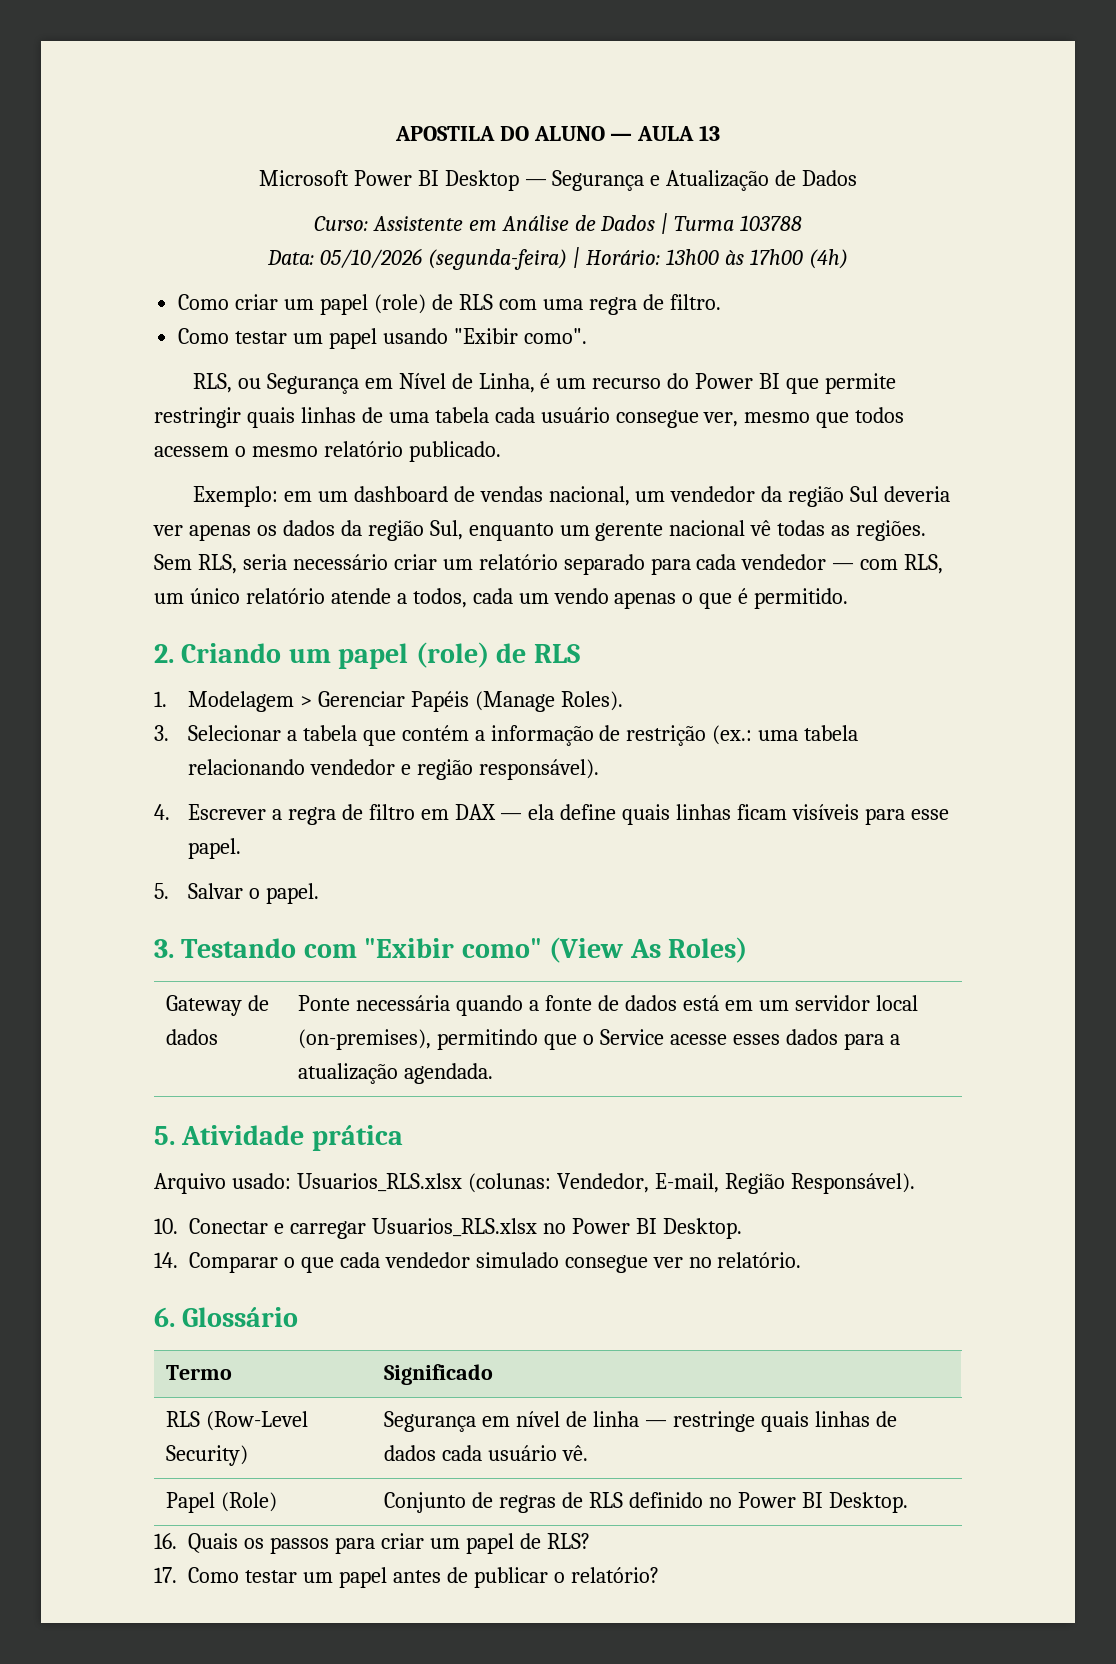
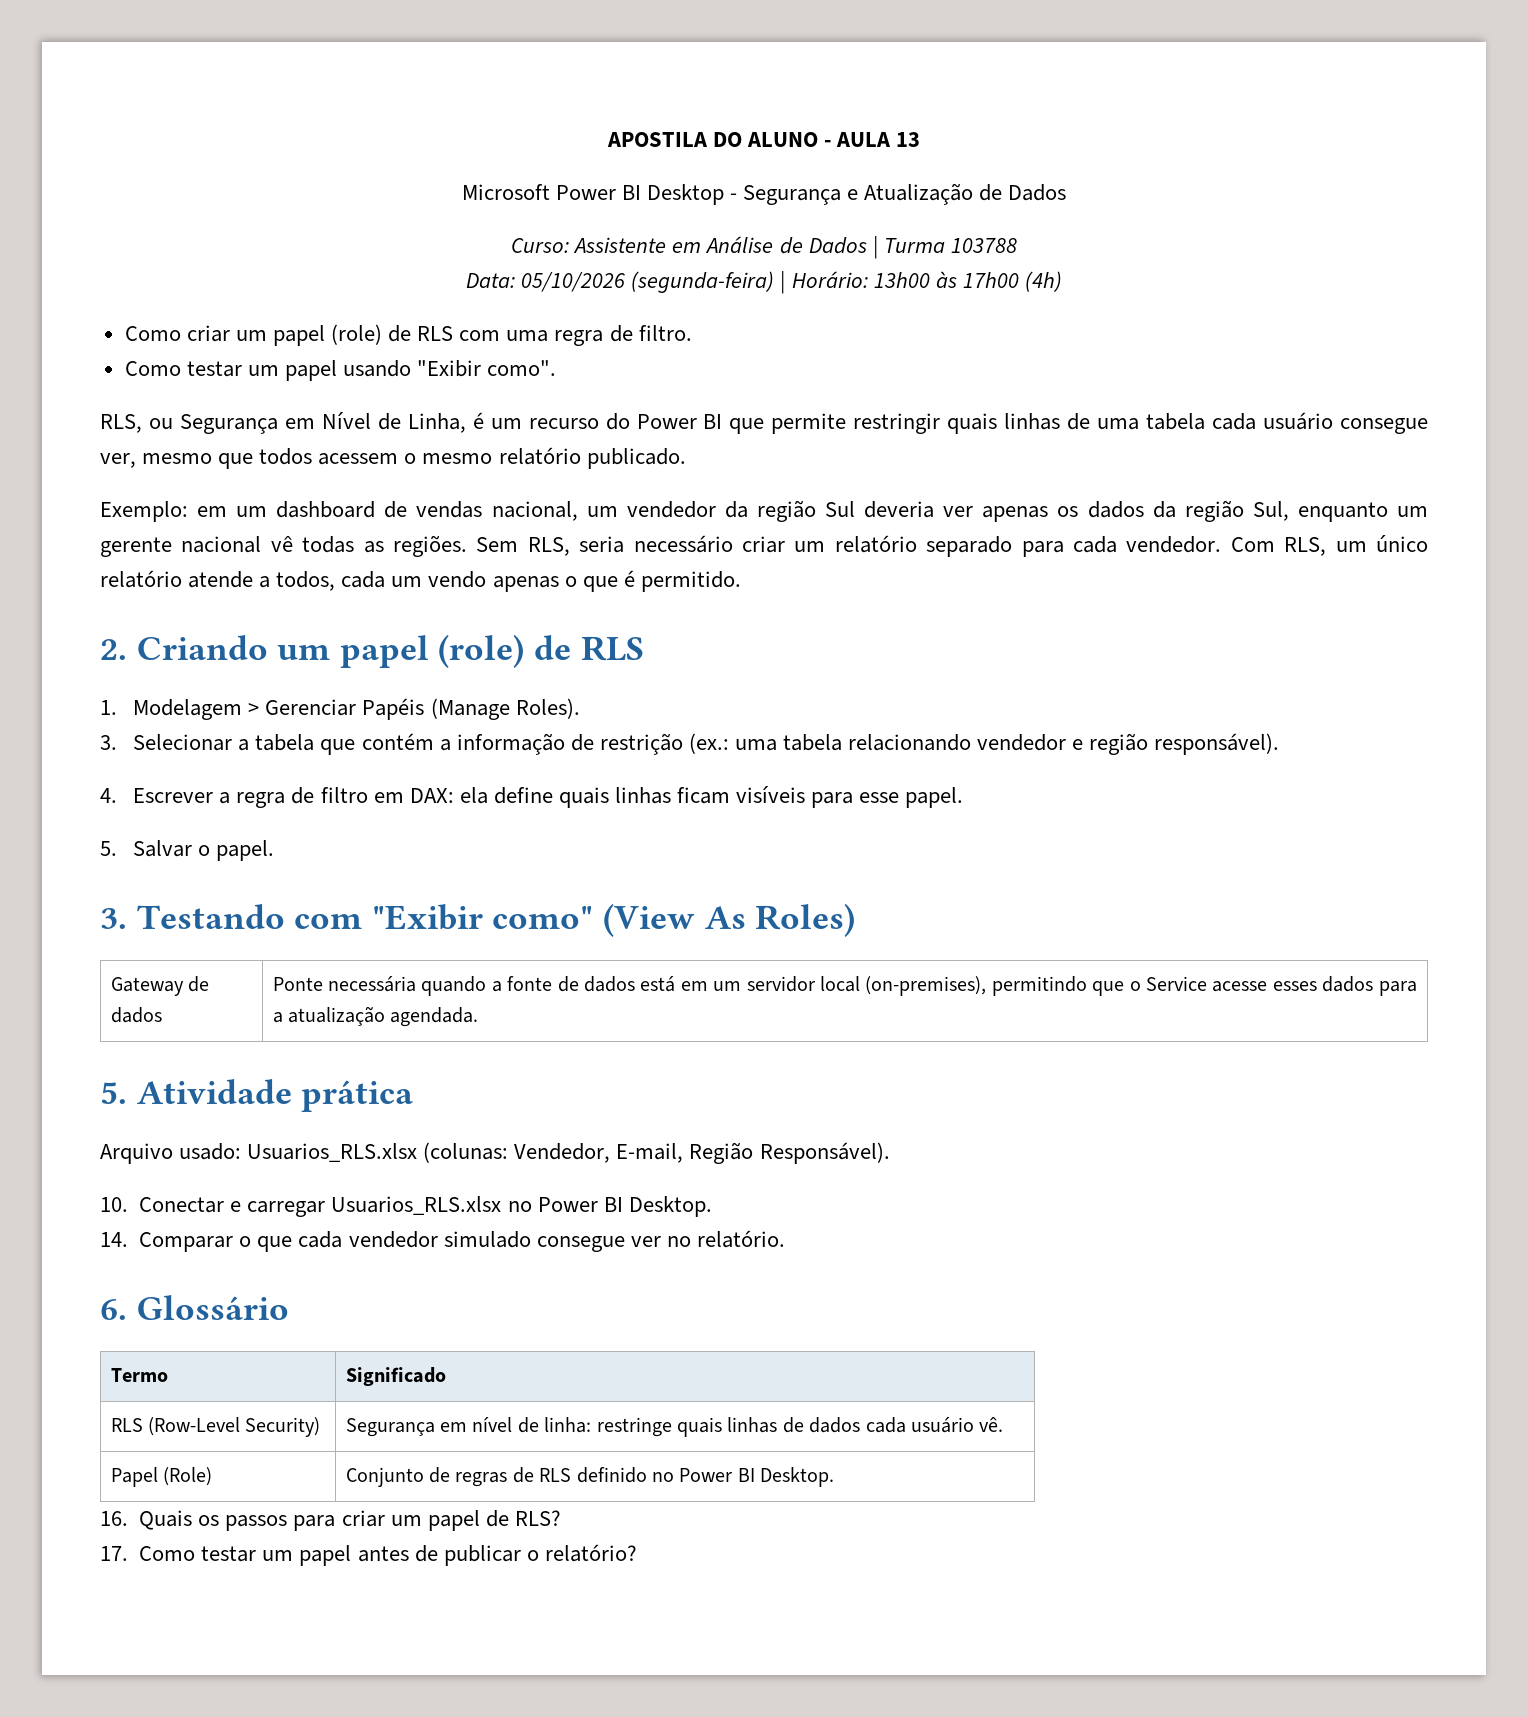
[610,133,633,141] — -> [824,140,832,147] -
[524,179,547,186] — -> [729,193,737,200] -
[741,554,899,570] vendedor — com -> [1126,536,1275,553] vendedor. Com
[454,804,523,820] DAX — -> [409,788,454,803] DAX:
[593,1411,668,1427] linha — -> [544,1417,592,1433] linha:

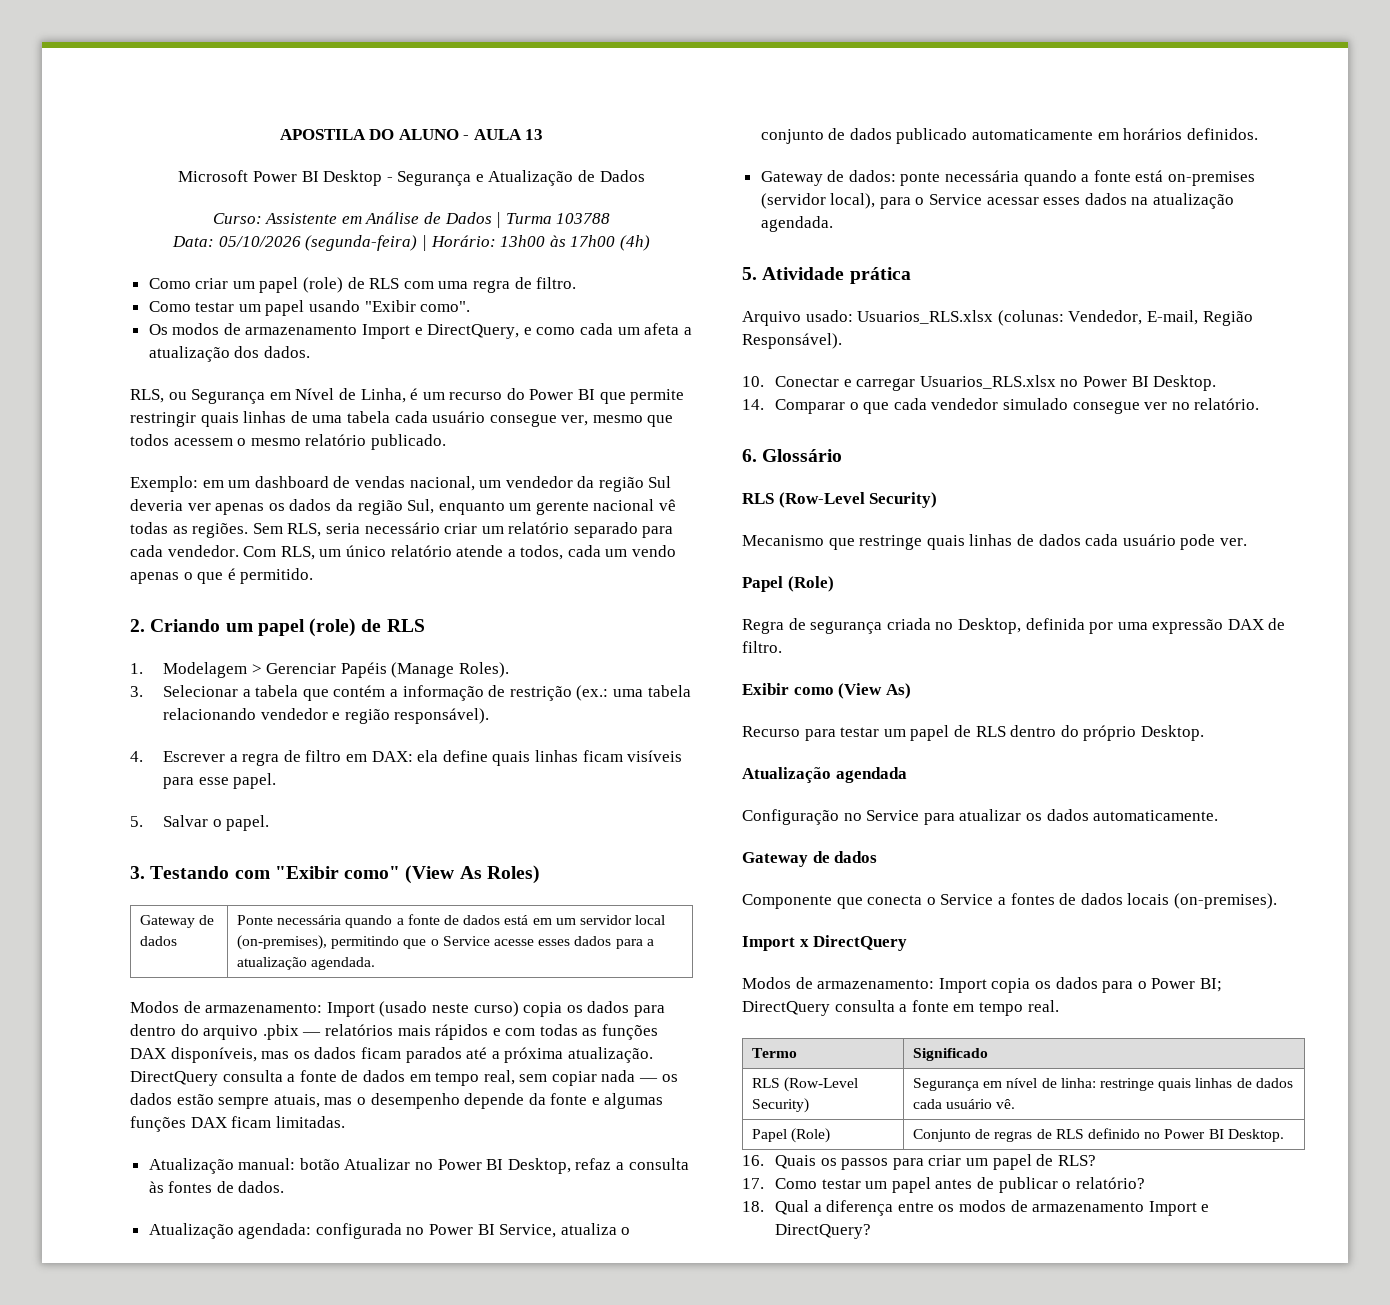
(557, 368) none -> [148,323,692,339] [148,346,310,362] // Os modos de armazenamento Import e DirectQuery, e como cada um afeta a atualização dos dados.
(479, 1017) none -> [130,1001,665,1017] [130,1024,659,1040] [130,1047,653,1063] [130,1070,678,1086] [130,1093,664,1109] [130,1116,345,1132] [148,1158,689,1174] [148,1181,285,1193] [148,1223,631,1239] [760,128,1258,144] [760,170,1256,186] [760,193,1235,209] [760,216,833,232] // Modos de armazenamento: Import (usado neste curso) copia os dados para dentro do arquivo .pbix — relatórios mais rápidos e com todas as funções DAX disponíveis, mas os dados ficam parados até a próxima atualização. DirectQuery consulta a fonte de dados em tempo real, sem copiar nada — os dados estão sempre atuais, mas o desempenho depende da fonte e algumas funções DAX ficam limitadas. // Atualização manual: botão Atualizar no Power BI Desktop, refaz a consulta às fontes de dados. // Atualização agendada: configurada no Power BI Service, atualiza o conjunto de dados publicado automaticamente em horários definidos. // Gateway de dados: ponte necessária quando a fonte está on-premises (servidor local), para o Service acessar esses dados na atualização agendada.
(289, 1307) none -> [742,492,938,508] [742,534,1247,550] [742,576,834,592] [742,618,1286,634] [742,641,782,653] [742,683,911,699] [742,725,1204,741] [742,767,907,783] [742,809,1219,825] [742,851,878,867] [742,893,1277,909] [742,935,908,951] [742,977,1222,993] [742,1000,1059,1016] // RLS (Row-Level Security) // Mecanismo que restringe quais linhas de dados cada usuário pode ver. // Papel (Role) // Regra de segurança criada no Desktop, definida por uma expressão DAX de filtro. // Exibir como (View As) // Recurso para testar um papel de RLS dentro do próprio Desktop. // Atualização agendada // Configuração no Service para atualizar os dados automaticamente. // Gateway de dados // Componente que conecta o Service a fontes de dados locais (on-premises). // Import x DirectQuery // Modos de armazenamento: Import copia os dados para o Power BI; DirectQuery consulta a fonte em tempo real.
(637, 1553) none -> [742,1200,1210,1216] [775,1224,872,1239] // 18. Qual a diferença entre os modos de armazenamento Import e DirectQuery?

